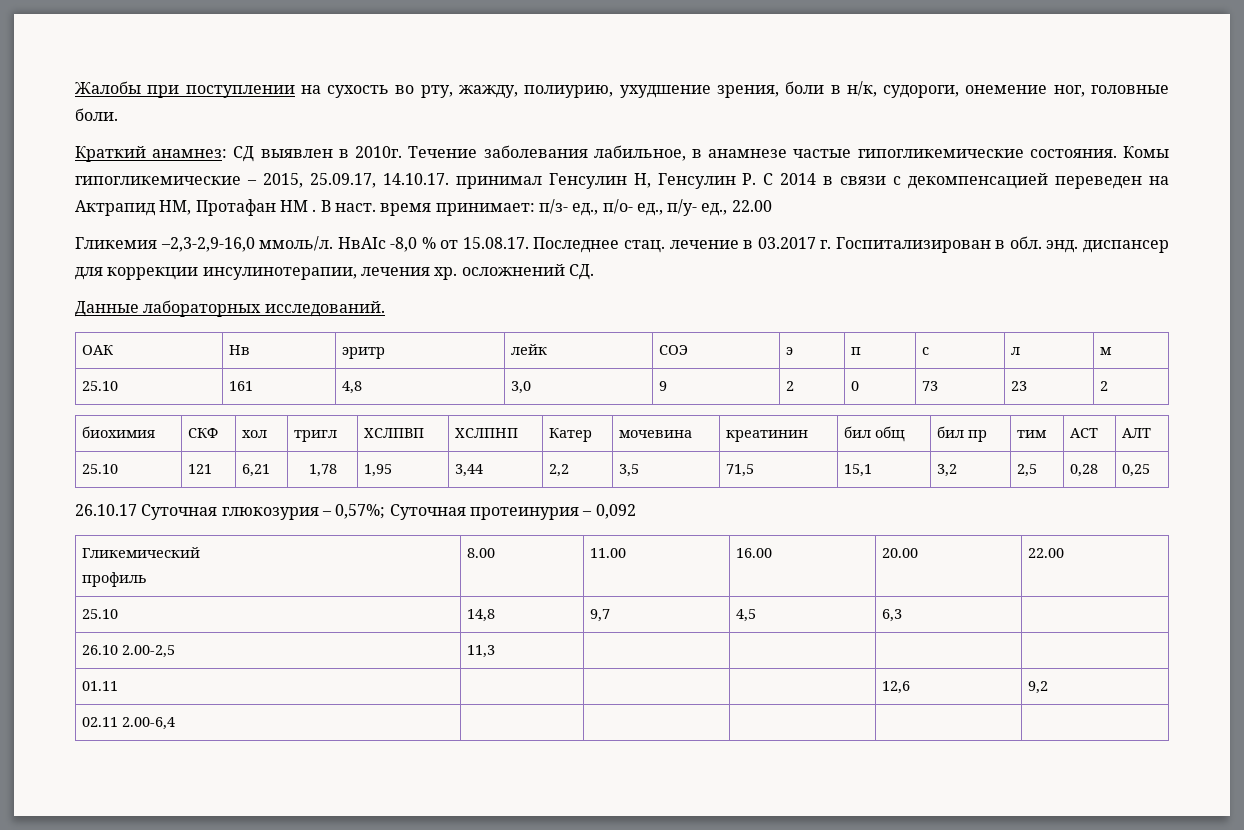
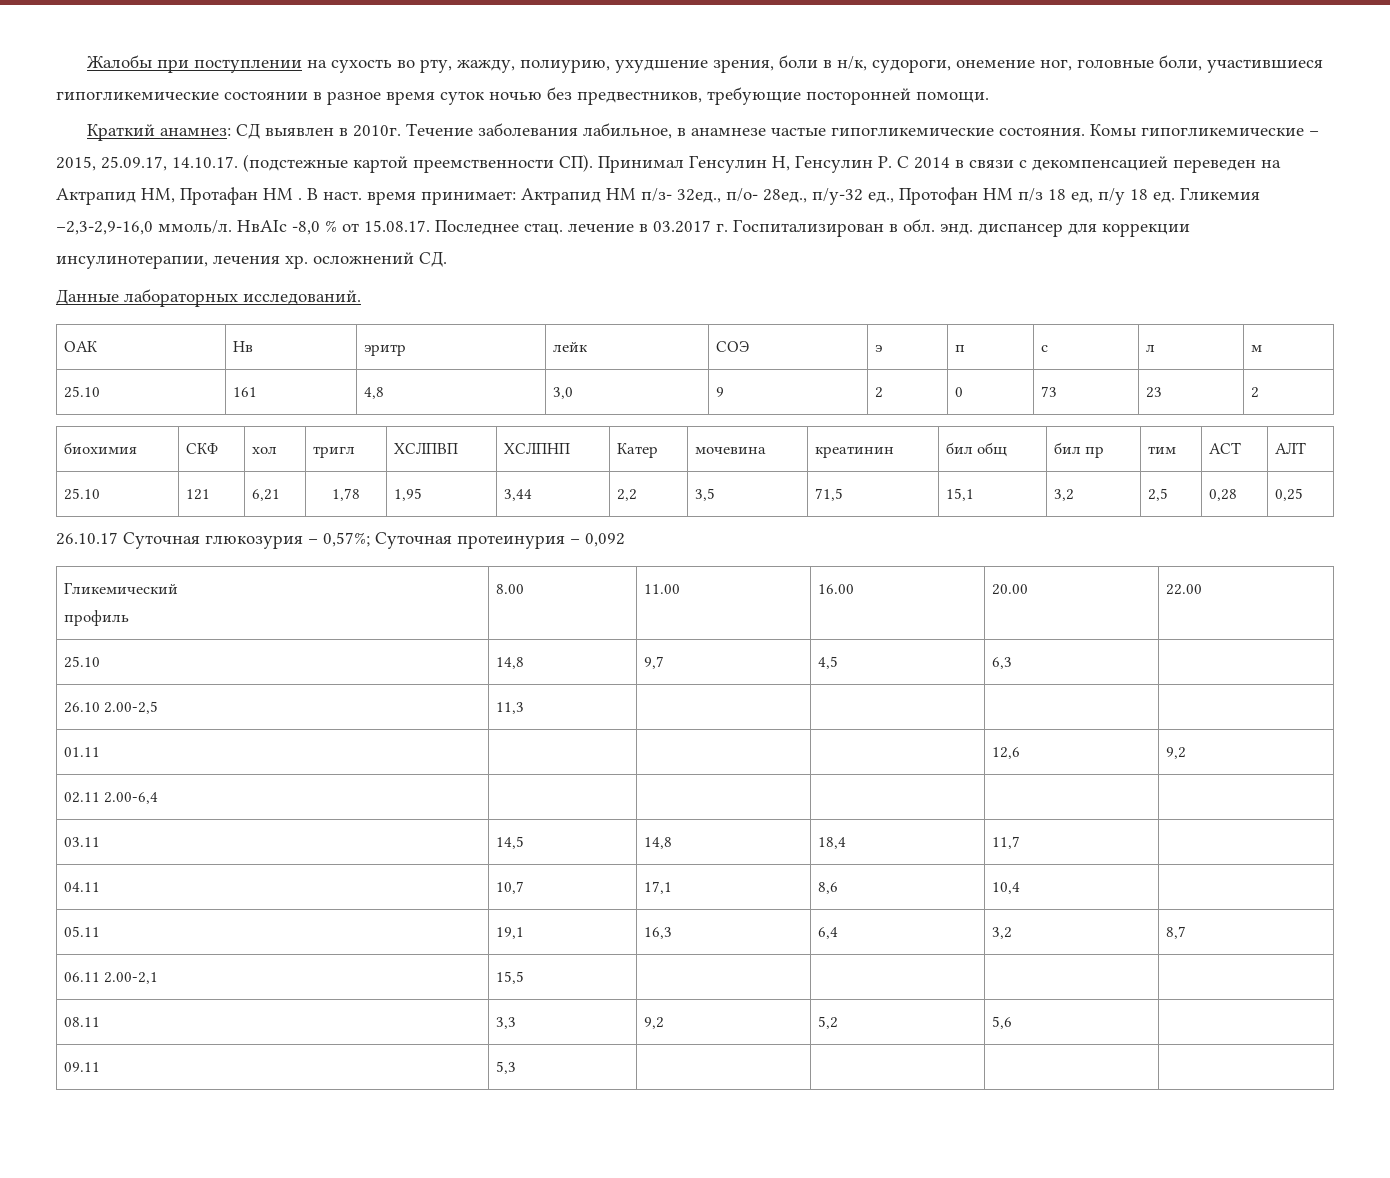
[75,108,118,121] боли. -> [1159,55,1324,73] [56,87,989,105] боли, участившиеся гипогликемические состоянии в разное время суток ночью без предвестников, требующие посторонней помощи.
[455,176,542,189] принимал -> [243,154,684,173] (подстежные картой преемственности СП). Принимал
[538,199,772,216] п/з- ед., п/о- ед., п/у- ед., 22.00 // -> [521,187,1175,205] Актрапид НМ п/з- 32ед., п/о- 28ед., п/у-32 ед., Протофан НМ п/з 18 ед, п/у 18 ед.
(175, 723) none -> [63,837,100,847] [495,836,524,849] [643,837,672,849] [817,837,846,849] [991,836,1020,849] [63,882,100,892] [495,881,524,894] [643,881,672,894] [817,882,838,894] [991,882,1020,894] [63,926,100,937] [495,927,524,939] [643,927,672,939] [817,927,838,939] [991,927,1012,939] [1165,926,1186,939] [63,972,159,984] [495,971,524,984] [63,1017,100,1027] [495,1017,516,1029] [643,1017,664,1029] [817,1016,838,1029] [991,1016,1012,1029] [63,1062,100,1072] [495,1061,516,1074] // 03.11 | 14,5 | 14,8 | 18,4 | 11,7 | // 04.11 | 10,7 | 17,1 | 8,6 | 10,4 | // 05.11 | 19,1 | 16,3 | 6,4 | 3,2 | 8,7 // 06.11 2.00-2,1 | 15,5 | | | | // 08.11 | 3,3 | 9,2 | 5,2 | 5,6 | // 09.11 | 5,3 | | | |

